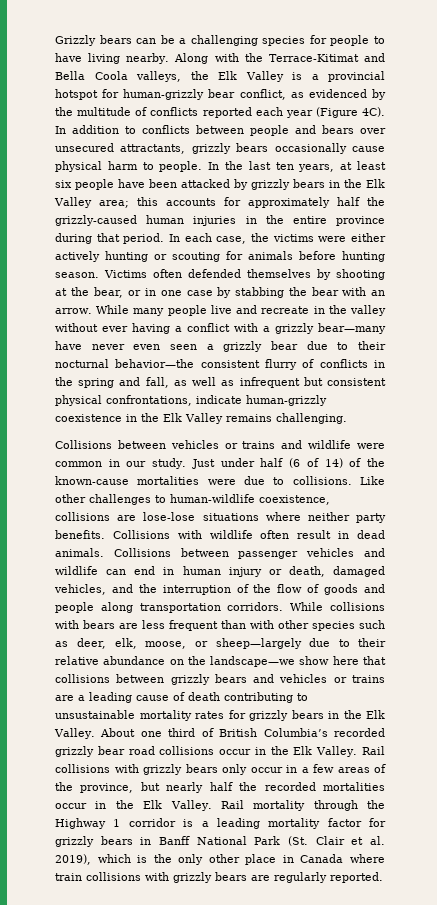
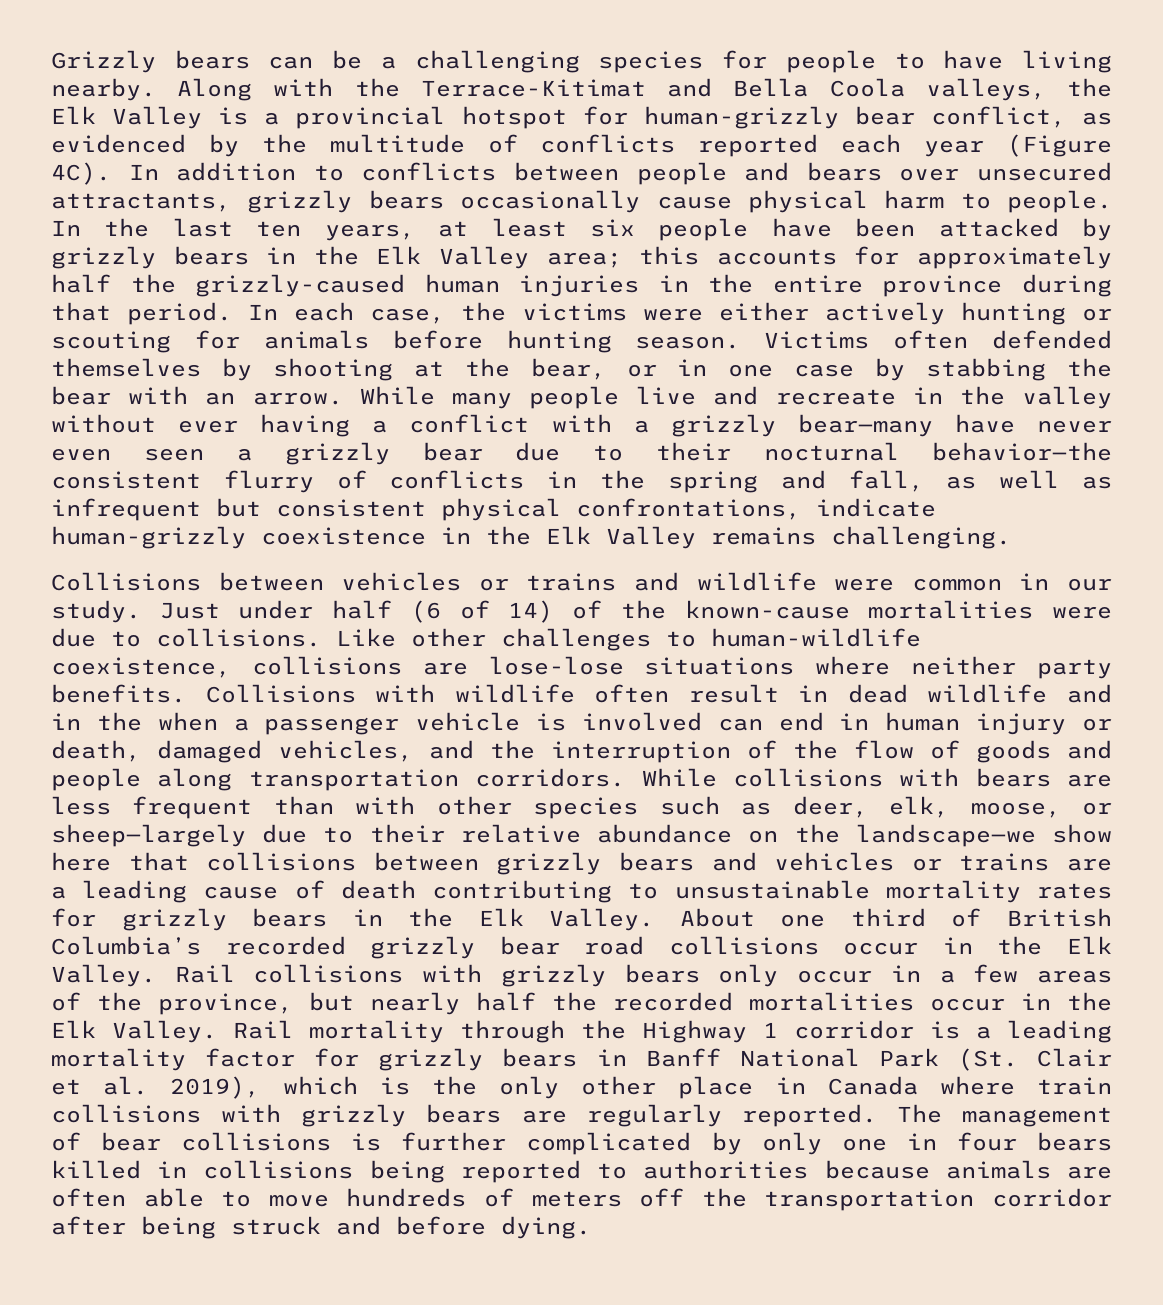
[55,548,386,559] [55,566,98,575] animals. Collisions between passenger vehicles and wildlife -> [927,684,1112,703] [51,712,702,735] wildlife and in the when a passenger vehicle is involved
(383, 877) none -> [896,1104,1112,1127] [51,1132,1112,1155] [51,1160,1112,1183] [51,1188,1112,1211] [51,1216,591,1239] The management of bear collisions is further complicated by only one in four bears killed in collisions being reported to authorities because animals are often able to move hundreds of meters off the transportation corridor after being struck and before dying.

